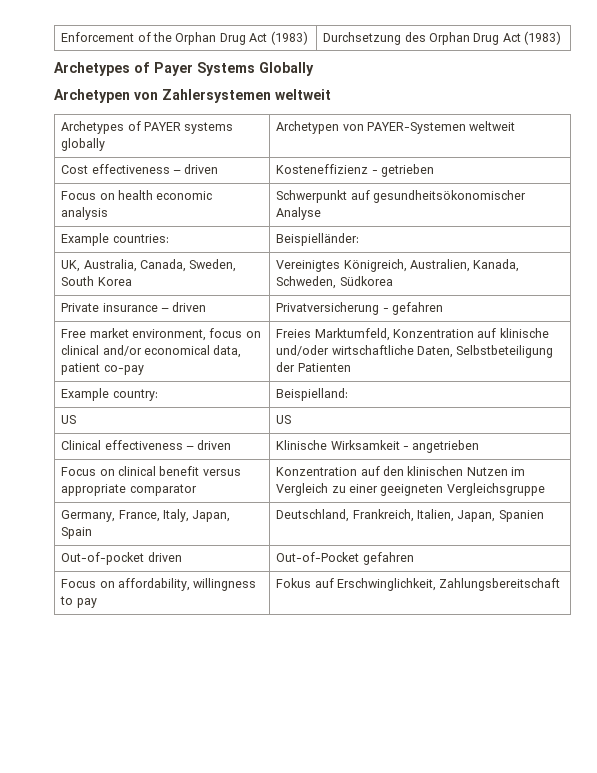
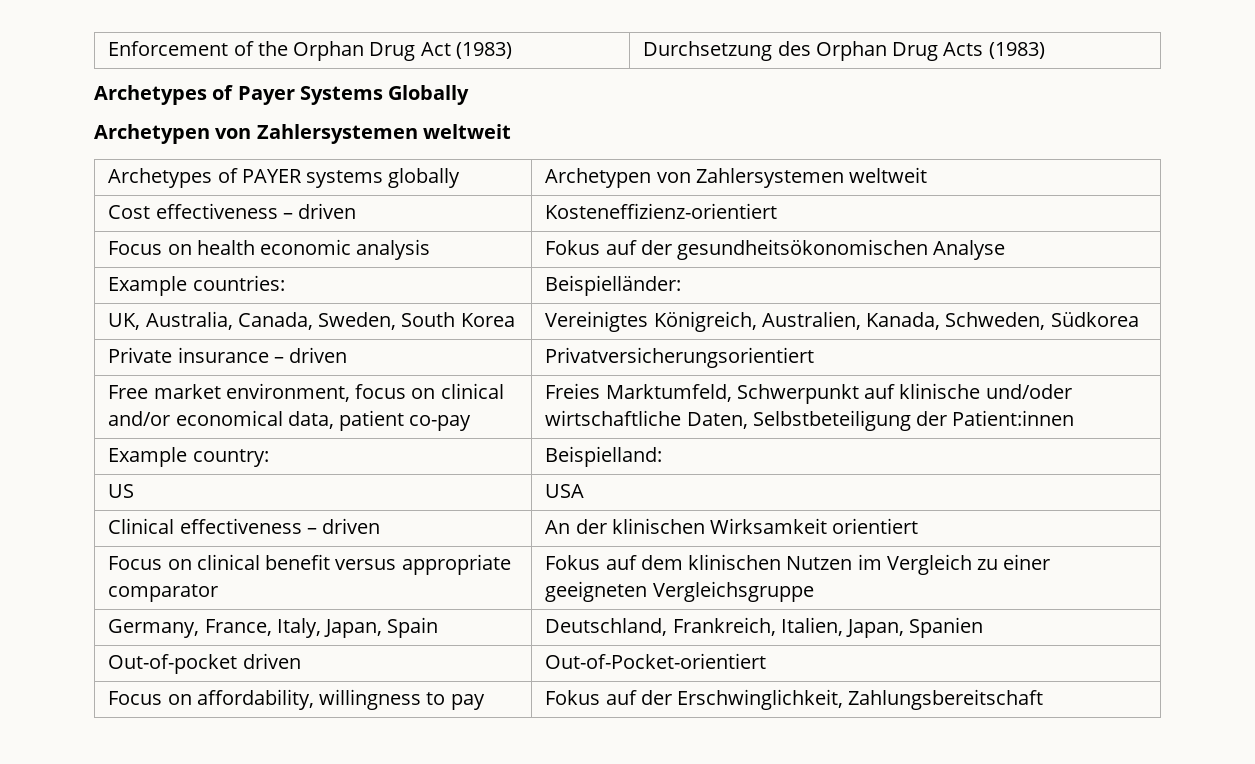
[502,33,521,42] Act -> [943,42,984,56] Acts
[367,122,467,134] PAYER-Systemen -> [695,168,844,188] Zahlersystemen
[276,164,435,177] Kosteneffizienz - getrieben -> [545,203,778,219] Kosteneffizienz-orientiert
[276,190,527,203] Schwerpunkt auf gesundheitsökonomischer -> [545,239,929,260] Fokus auf der gesundheitsökonomischen
[276,302,444,315] Privatversicherung - gefahren -> [545,347,815,368] Privatversicherungsorientiert
[393,329,475,338] Konzentration -> [736,384,859,404] Schwerpunkt
[297,363,351,372] Patienten -> [952,410,1075,426] Patient:innen
[276,415,292,424] US -> [545,484,585,498] USA
[276,440,480,453] Klinische Wirksamkeit - angetrieben -> [545,518,919,534] An der klinischen Wirksamkeit orientiert
[276,466,405,476] Konzentration auf den -> [545,555,683,570] Fokus auf dem
[276,552,414,565] Out-of-Pocket gefahren -> [545,653,767,669] Out-of-Pocket-orientiert
(334, 583) none -> [640,690,672,705] der

